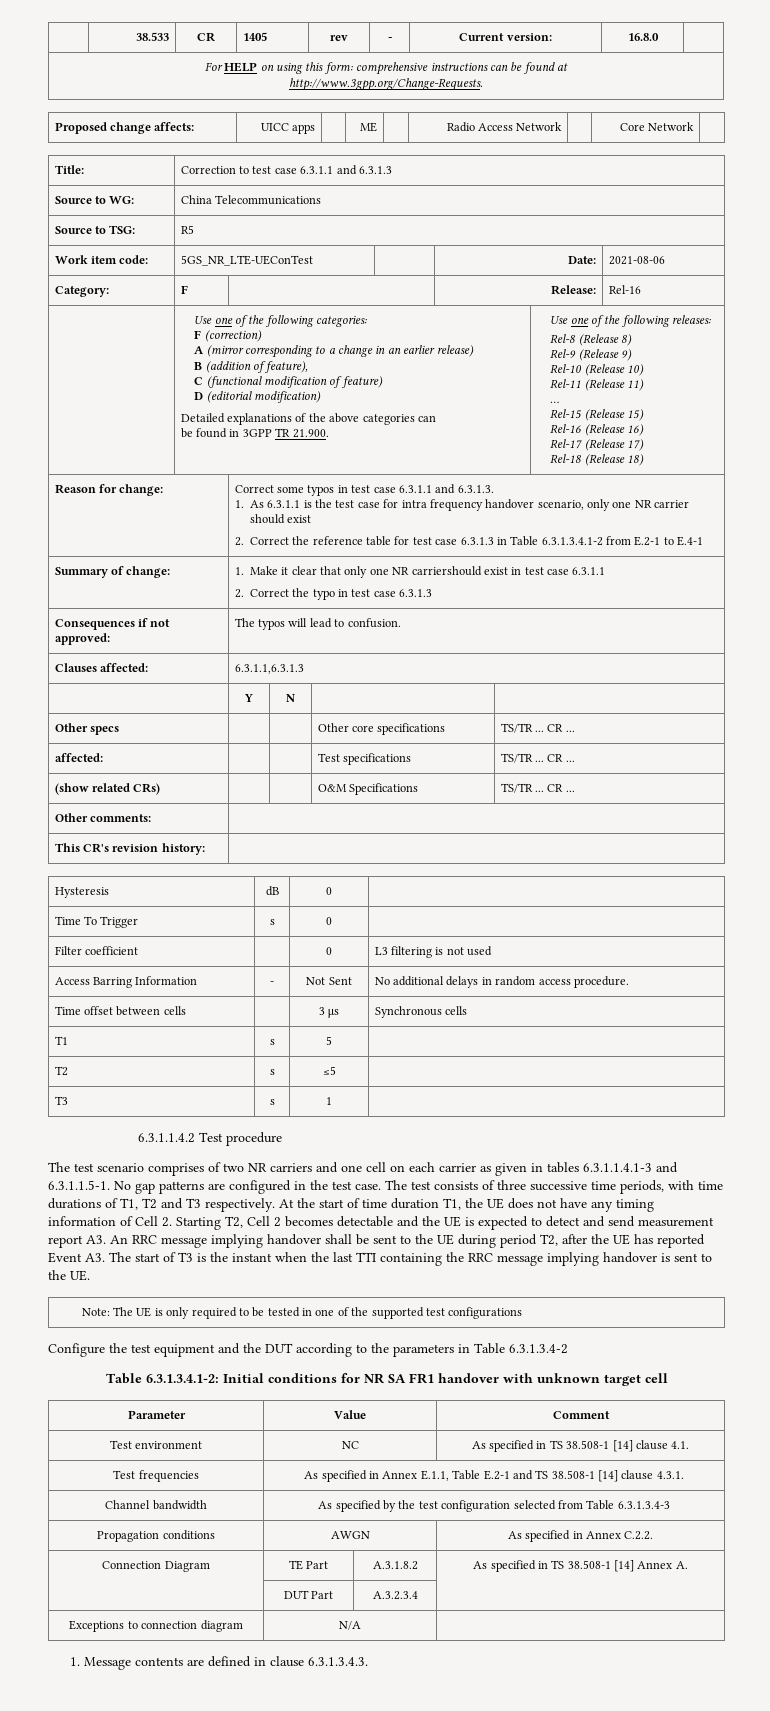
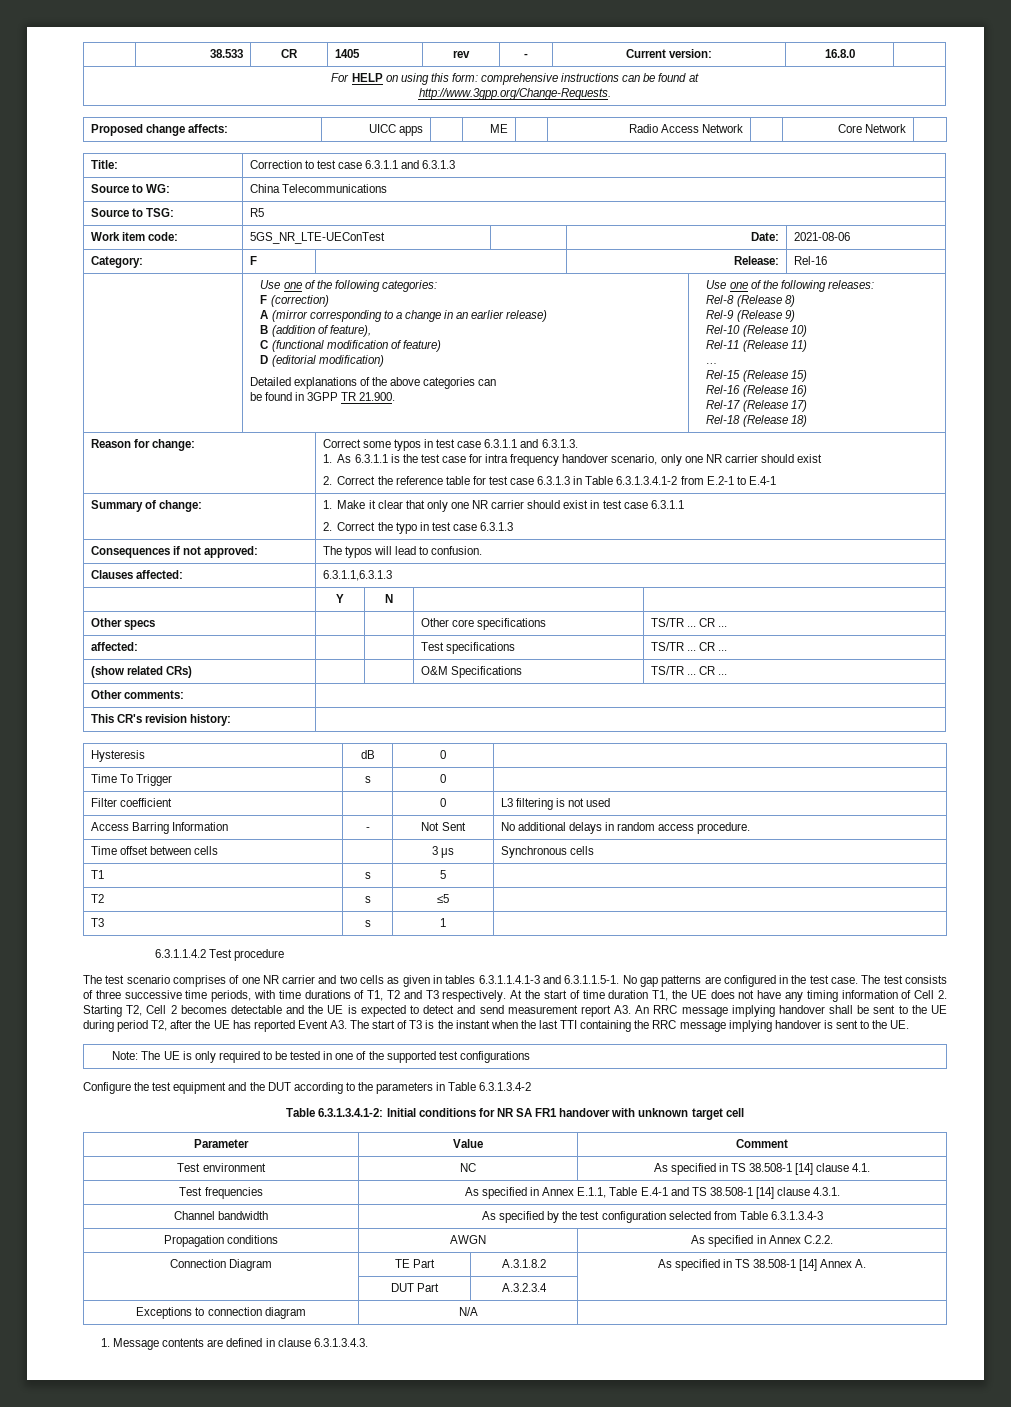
[411,566,482,576] carriershould -> [491,500,561,509] carrier should
[223,1162,476,1173] two NR carriers and one cell on each carrier -> [241,975,385,984] one NR carrier and two cells
[483,1470,510,1480] E.2-1 -> [640,1187,668,1196] E.4-1

